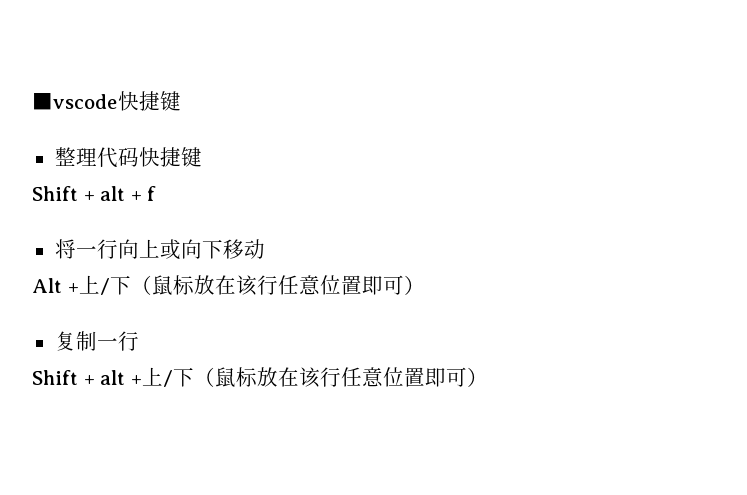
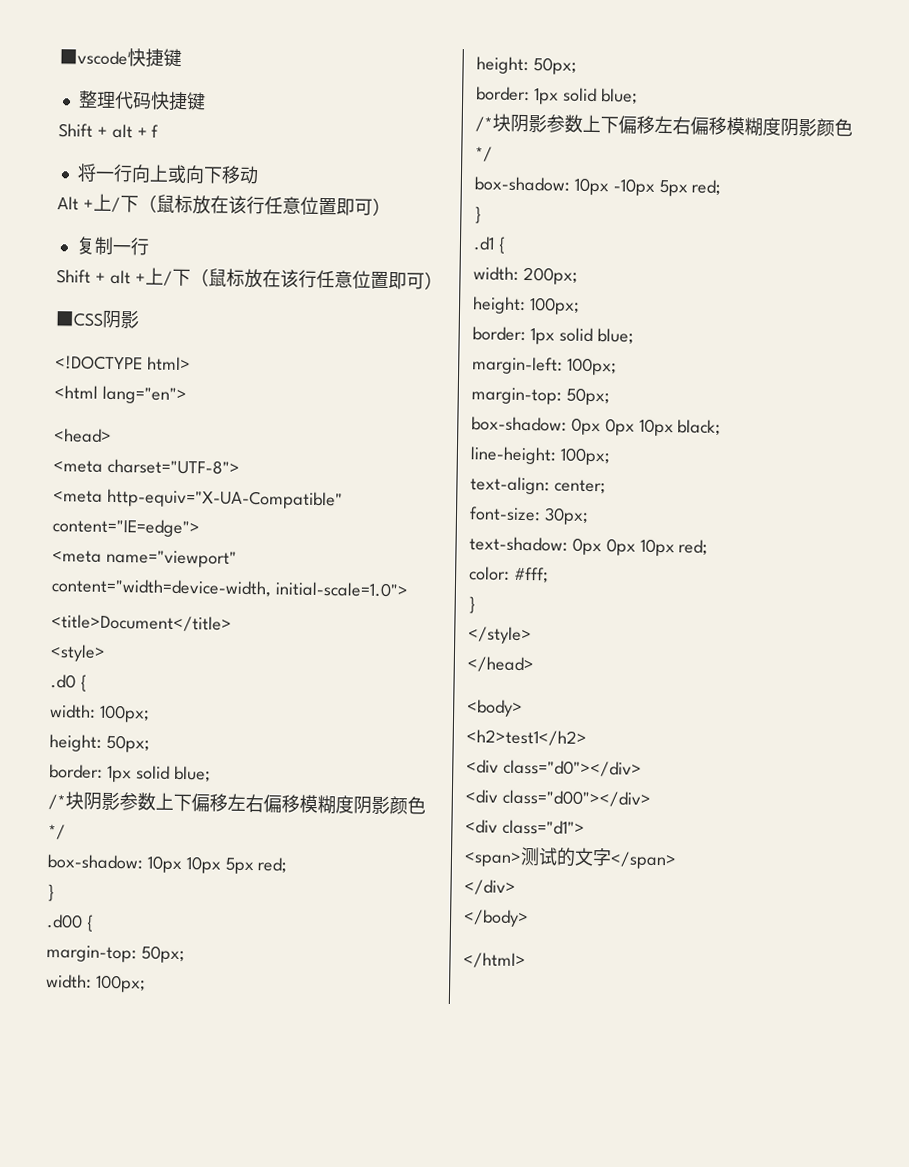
(488, 377) none -> [55,309,139,329] [55,355,191,372] [54,385,187,405] [54,428,112,443] [53,458,240,475] [53,488,343,510] [52,518,200,538] [52,549,237,568] [51,578,408,598] [51,614,232,632] [50,644,106,662] [50,674,87,692] [49,704,150,723] [49,734,150,753] [49,764,211,783] [48,791,426,815] [48,824,66,840] [47,854,288,875] [47,884,55,902] [46,914,94,932] [46,945,185,964] [46,974,146,993] [476,56,577,75] [476,86,638,105] [475,113,853,137] [475,146,493,162] [474,176,722,197] [474,206,482,224] [473,236,506,254] [473,266,578,285] [472,296,580,315] [472,326,634,345] [472,356,617,376] [471,387,610,406] [471,416,722,437] [470,446,610,466] [470,476,606,495] [469,506,589,525] [469,536,709,557] [469,566,549,584] [468,596,476,614] [468,626,532,645] [467,656,534,673] [467,699,523,718] [466,729,587,746] [466,759,642,777] [465,789,651,807] [465,819,585,835] [464,847,677,870] [464,879,516,895] [463,909,529,928] [463,952,526,969] // ■CSS阴影 // <!DOCTYPE html> // <html lang="en"> // <head> // <meta charset="UTF-8"> // <meta http-equiv="X-UA-Compatible" content="IE=edge"> // <meta name="viewport" content="width=device-width, initial-scale=1.0"> // <title>Document</title> // <style> // .d0 { // width: 100px; // height: 50px; // border: 1px solid blue; // /*块阴影参数上下偏移左右偏移模糊度阴影颜色*/ // box-shadow: 10px 10px 5px red; // } // .d00 { // margin-top: 50px; // width: 100px; // height: 50px; // border: 1px solid blue; // /*块阴影参数上下偏移左右偏移模糊度阴影颜色*/ // box-shadow: 10px -10px 5px red; // } // .d1 { // width: 200px; // height: 100px; // border: 1px solid blue; // margin-left: 100px; // margin-top: 50px; // box-shadow: 0px 0px 10px black; // line-height: 100px; // text-align: center; // font-size: 30px; // text-shadow: 0px 0px 10px red; // color: #fff; // } // </style> // </head> // <body> // <h2>test1</h2> // <div class="d0"></div> // <div class="d00"></div> // <div class="d1"> // <span>测试的文字</span> // </div> // </body> // </html>

